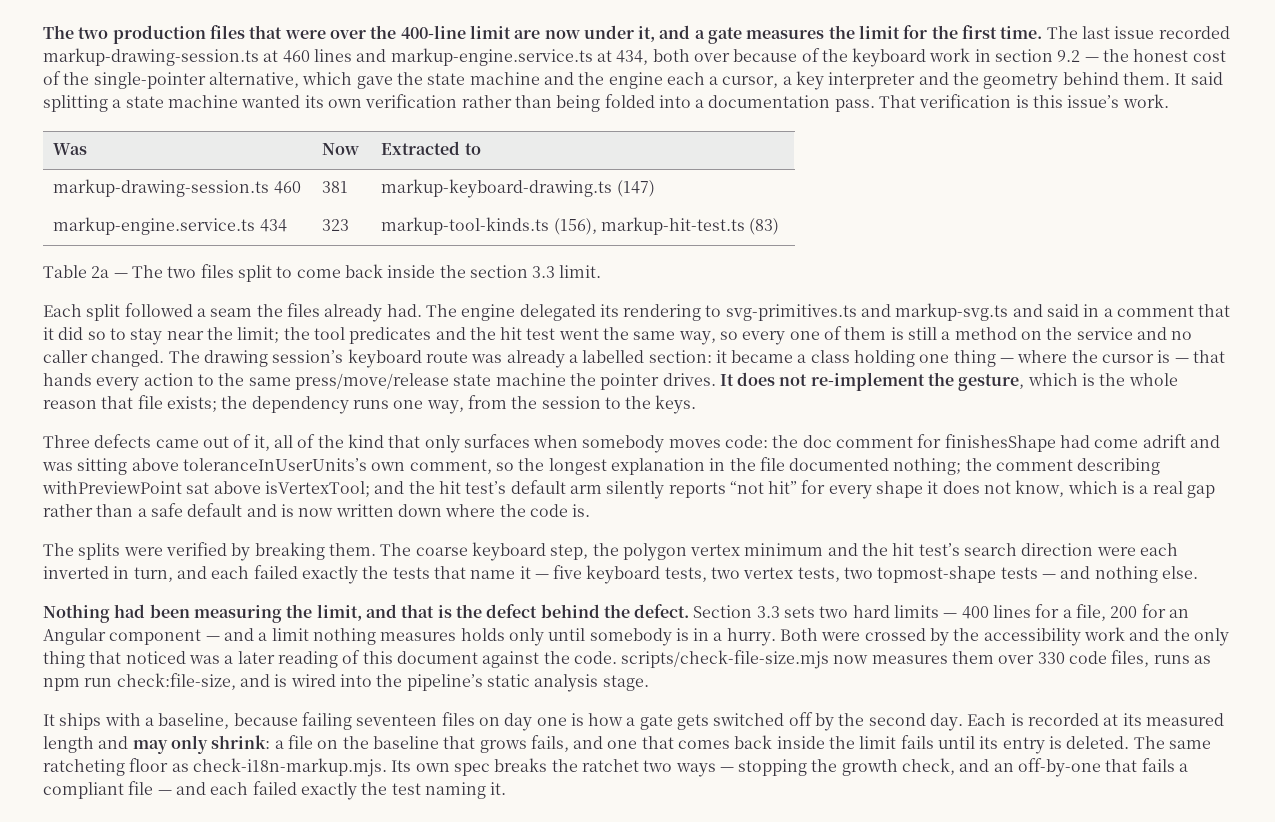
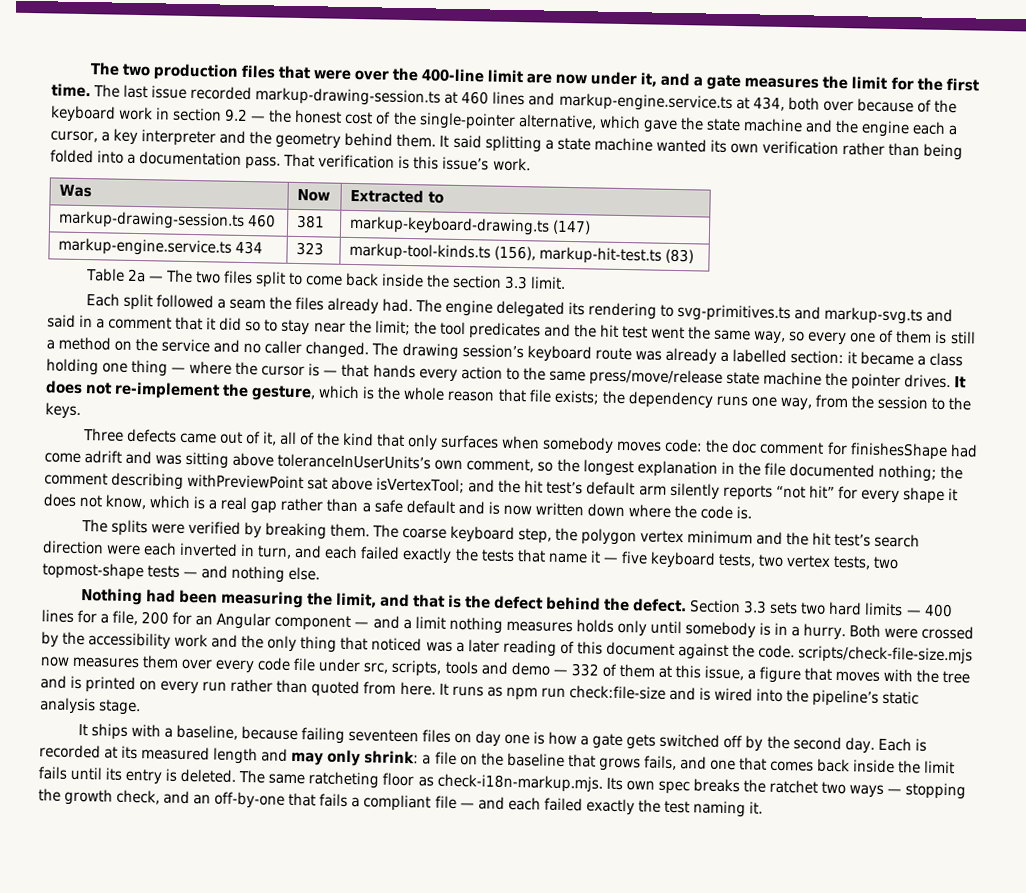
[1037,650,1150,667] 330 code files, -> [215,657,971,684] [40,675,449,698] every code file under src, scripts, tools and demo — 332 of them at this issue, a figure that moves with the tree and is printed on every run rather than quoted from here. It
[116,673,236,690] check:file-size, -> [568,685,666,700] check:file-size

